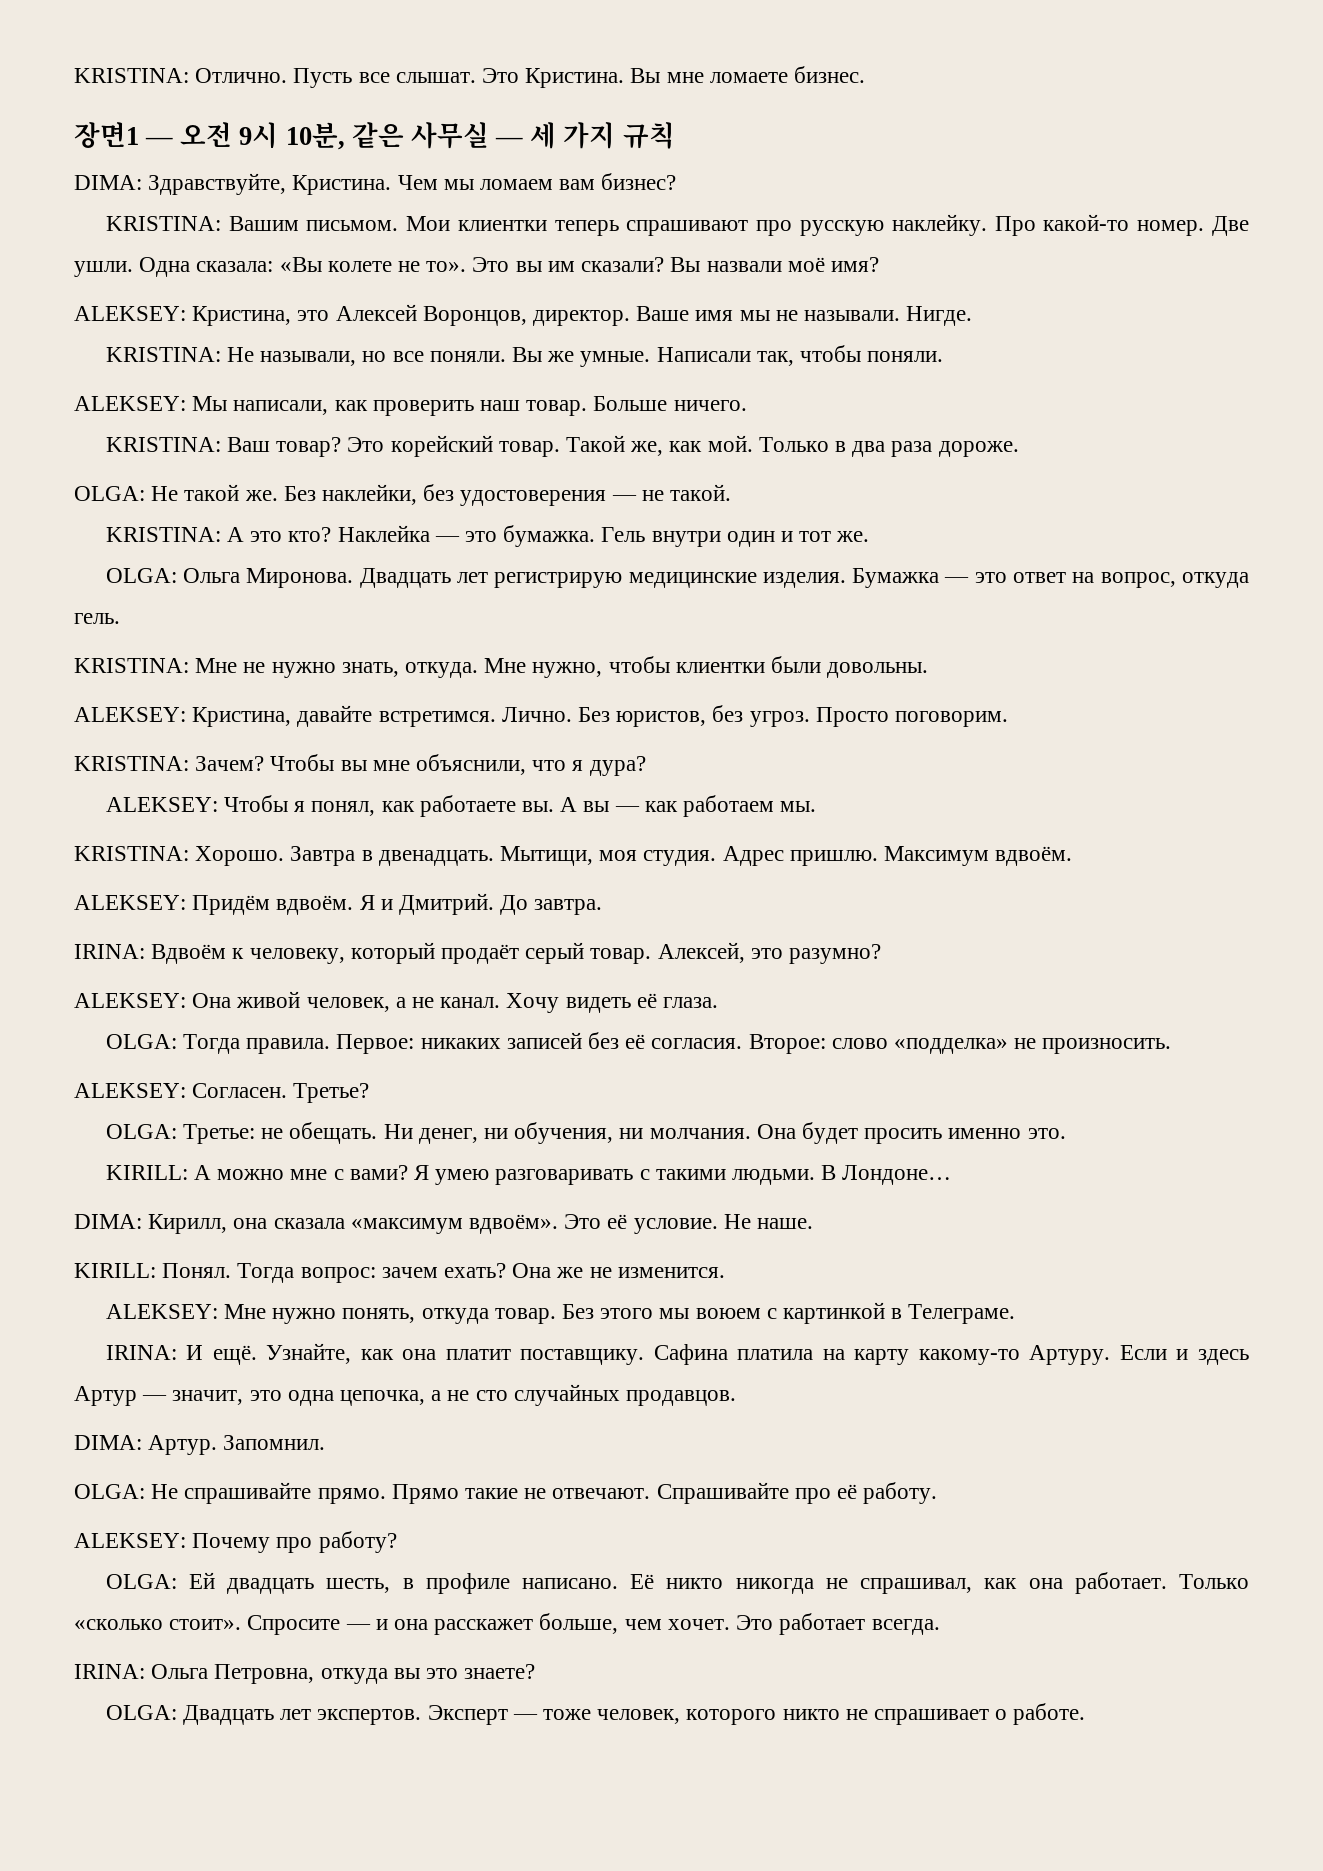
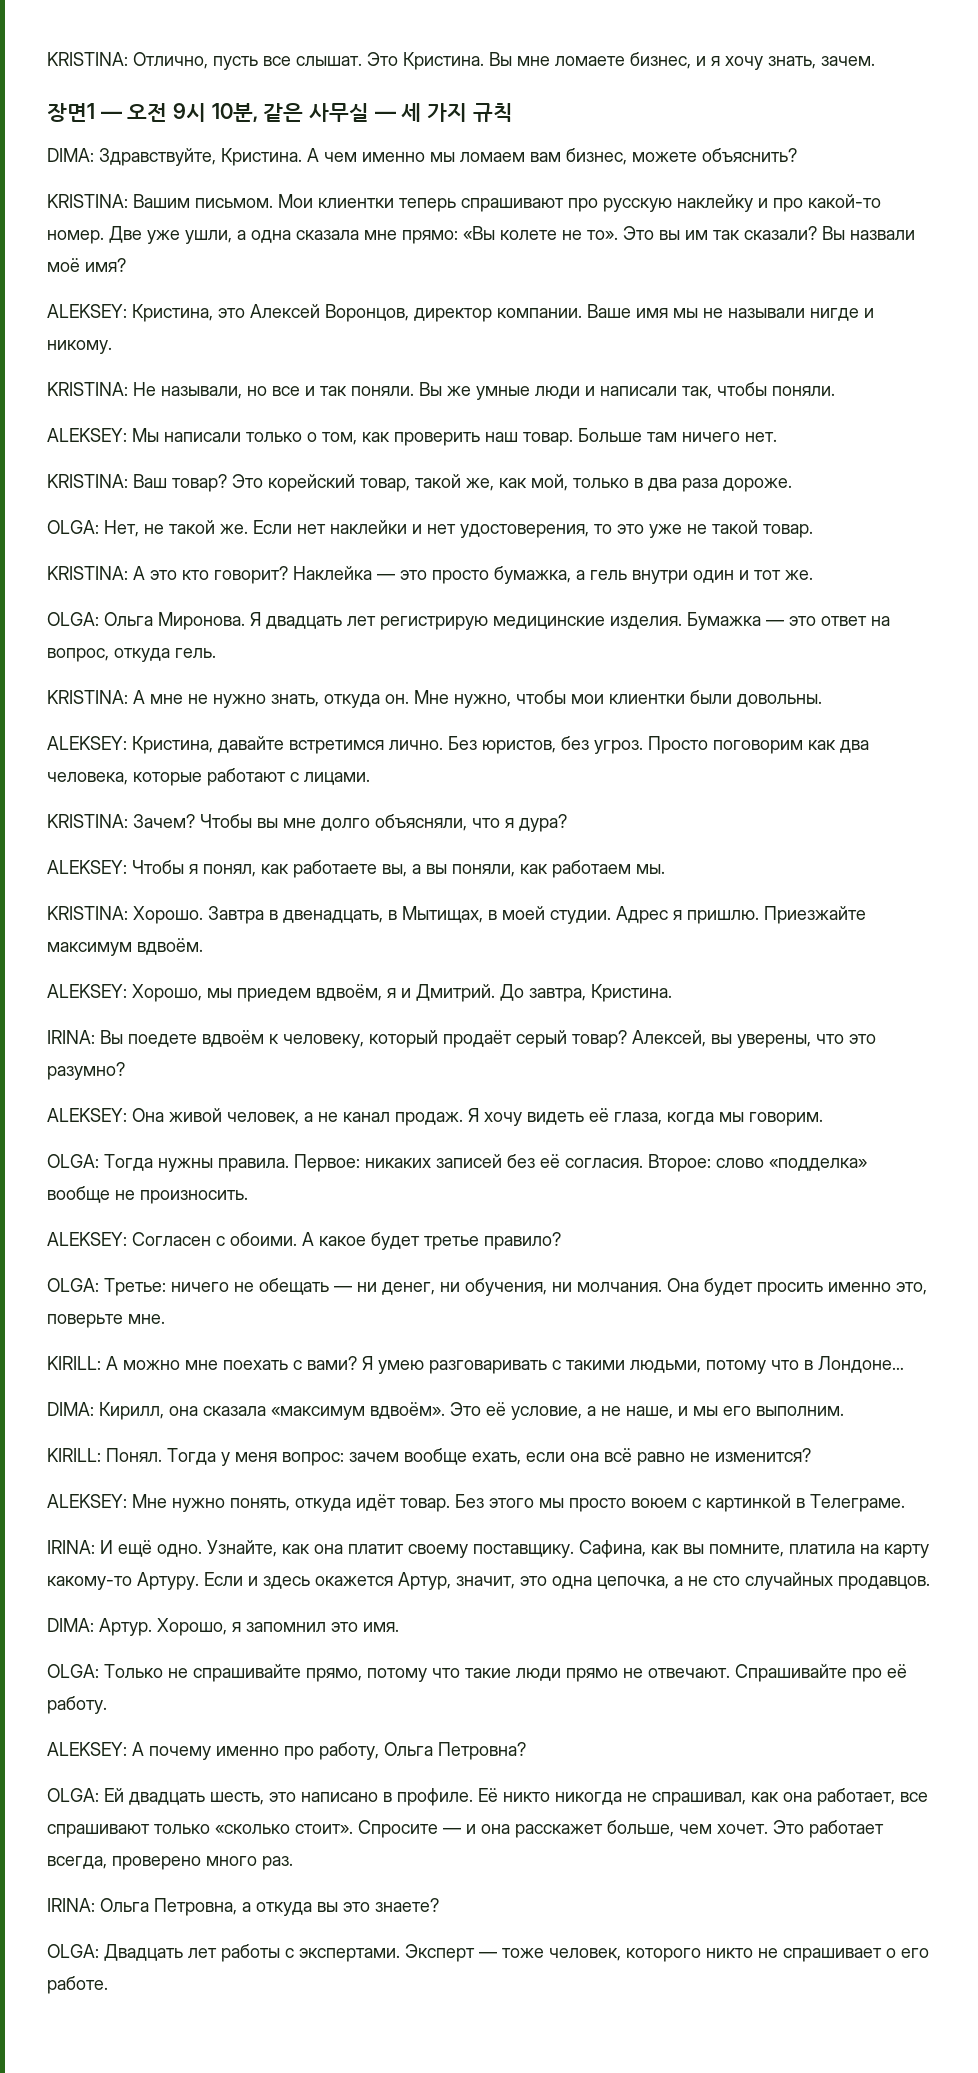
[74,68,353,88] KRISTINA: Отлично. Пусть -> [47,52,258,70] KRISTINA: Отлично, пусть
[794,66,866,83] бизнес. -> [630,52,875,70] бизнес, и я хочу знать, зачем.
[397,173,677,190] Чем мы ломаем вам бизнес? -> [307,148,797,165] А чем именно мы ломаем вам бизнес, можете объяснить?
[891,214,1249,236] [74,257,274,277] наклейку. Про какой-то номер. Две ушли. Одна сказала: -> [677,194,881,212] [47,226,458,244] наклейку и про какой-то номер. Две уже ушли, а одна сказала мне прямо:
(575, 266) none -> [713,230,740,240] так
[533,310,631,326] директор. -> [414,308,582,322] директор компании.
[804,306,973,326] называли. Нигде. -> [728,308,874,321] [47,340,112,354] называли нигде и никому.
(424, 356) none -> [305,386,347,396] и так
[580,347,751,367] умные. Написали -> [476,386,677,400] умные люди и написали
[233,400,329,415] написали, -> [164,432,357,445] написали только о том,
[673,400,747,411] ничего. -> [647,432,777,442] там ничего нет.
[498,435,829,457] товар. Такой же, как мой. Только -> [360,474,629,492] товар, такой же, как мой, только
[151,484,732,506] Не такой же. Без наклейки, без удостоверения — не такой. -> [104,520,813,538] Нет, не такой же. Если нет наклейки и нет удостоверения, то это уже не такой товар.
[288,527,332,542] кто? -> [182,566,288,584] кто говорит?
[503,525,646,547] бумажка. Гель -> [432,566,627,584] просто бумажка, а гель
[359,568,451,588] Двадцать -> [250,612,342,629] Я двадцать
[195,658,238,673] Мне -> [133,690,183,704] А мне
[405,662,479,678] откуда. -> [324,694,409,708] откуда он.
(670, 664) none -> [571,694,604,704] мои
[378,707,572,727] встретимся. Лично. -> [289,740,443,754] встретимся лично.
[895,711,1009,727] поговорим. -> [713,740,869,754] [47,768,370,786] поговорим как два человека, которые работают с лицами.
[416,754,527,775] объяснили, -> [321,814,467,831] долго объясняли,
[521,797,640,812] вы. А вы — -> [382,864,515,877] вы, а вы поняли,
[378,846,1073,866] [74,895,375,915] двенадцать. Мытищи, моя студия. Адрес пришлю. Максимум вдвоём. // ALEKSEY: Придём вдвоём. Я -> [283,906,866,924] [47,938,203,956] [47,984,396,1002] двенадцать, в Мытищах, в моей студии. Адрес я пришлю. Приезжайте максимум вдвоём. // ALEKSEY: Хорошо, мы приедем вдвоём, я
[534,899,603,915] [74,944,227,964] завтра. // IRINA: Вдвоём -> [529,984,672,1002] [47,1030,264,1047] завтра, Кристина. // IRINA: Вы поедете вдвоём
[590,942,745,964] товар. Алексей, -> [572,1030,844,1048] товар? Алексей, вы уверены, что
[440,993,719,1013] канал. Хочу видеть её глаза. -> [343,1108,823,1126] канал продаж. Я хочу видеть её глаза, когда мы говорим.
(240, 1044) none -> [158,1158,213,1172] нужны
(1009, 1046) none -> [47,1186,110,1203] вообще
[192,1083,370,1103] [105,1122,413,1144] Согласен. Третье? // OLGA: Третье: не обещать. Ни -> [132,1232,561,1250] [47,1278,377,1296] Согласен с обоими. А какое будет третье правило? // OLGA: Третье: ничего не обещать — ни
[1027,1128,1066,1139] это. -> [896,1282,927,1295] [47,1314,165,1328] это, поверьте мне.
(328, 1174) none -> [223,1360,288,1370] поехать
[732,1165,837,1185] людьми. В -> [630,1360,813,1374] людьми, потому что в
[633,1214,814,1234] [74,1263,725,1283] условие. Не наше. // KIRILL: Понял. Тогда вопрос: зачем ехать? Она же не изменится. -> [511,1406,844,1420] [47,1448,811,1466] условие, а не наше, и мы его выполним. // KIRILL: Понял. Тогда у меня вопрос: зачем вообще ехать, если она всё равно не изменится?
(489, 1316) none -> [356,1494,396,1511] идёт
(690, 1313) none -> [569,1498,626,1512] просто
[212,1345,257,1365] ещё. -> [118,1540,202,1557] ещё одно.
[520,1344,728,1365] поставщику. Сафина -> [408,1540,784,1558] своему поставщику. Сафина, как вы помните,
[74,1386,168,1406] Артур — -> [315,1572,451,1590] окажется Артур,
[223,1435,326,1450] [74,1482,519,1504] Запомнил. // OLGA: Не спрашивайте прямо. Прямо такие -> [157,1618,399,1636] [47,1664,618,1682] Хорошо, я запомнил это имя. // OLGA: Только не спрашивайте прямо, потому что такие люди прямо
[192,1531,397,1553] Почему про работу? -> [132,1742,526,1760] А почему именно про работу, Ольга Петровна?
[402,1573,619,1594] в профиле написано. -> [269,1788,473,1806] это написано в профиле.
[1074,1572,1250,1594] работает. Только -> [817,1788,928,1806] [47,1824,210,1838] работает, все спрашивают только
[871,1619,940,1635] всегда. -> [47,1856,293,1870] всегда, проверено много раз.
(315, 1674) none -> [242,1902,251,1912] а
[317,1709,422,1725] экспертов. -> [221,1944,400,1962] работы с экспертами.
(1008, 1714) none -> [901,1948,929,1958] его

